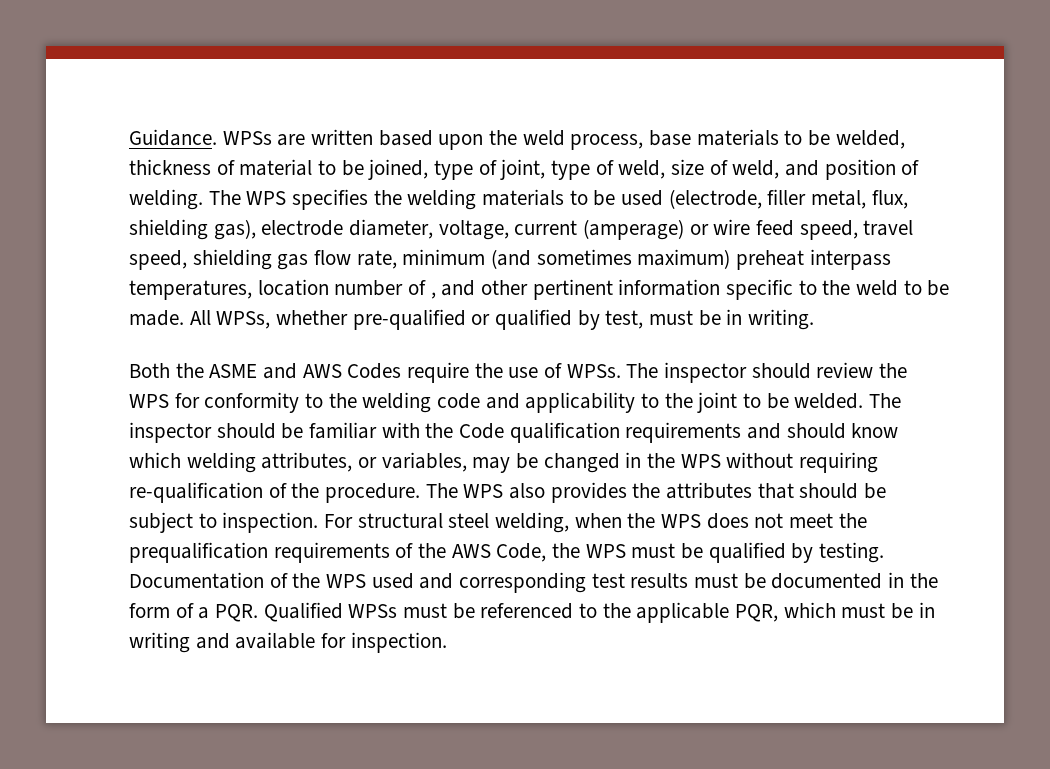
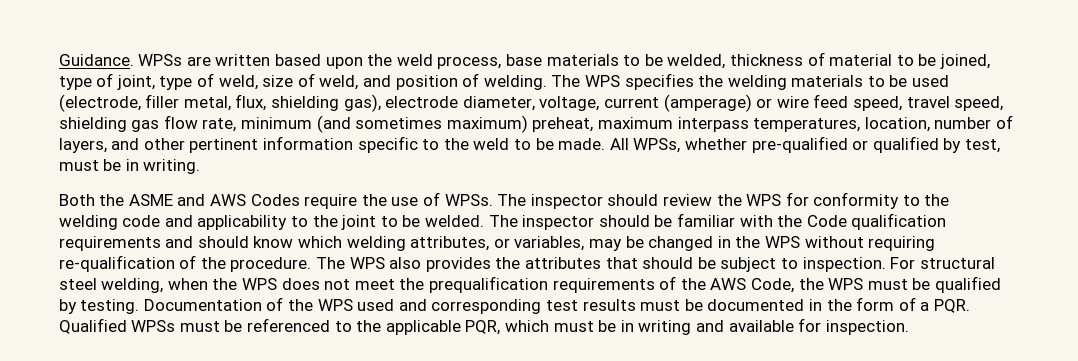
[735,250,804,270] preheat -> [532,117,673,132] preheat, maximum
[257,279,329,296] location -> [864,117,930,132] location,
[430,292,436,299] , -> [58,138,107,153] layers,

